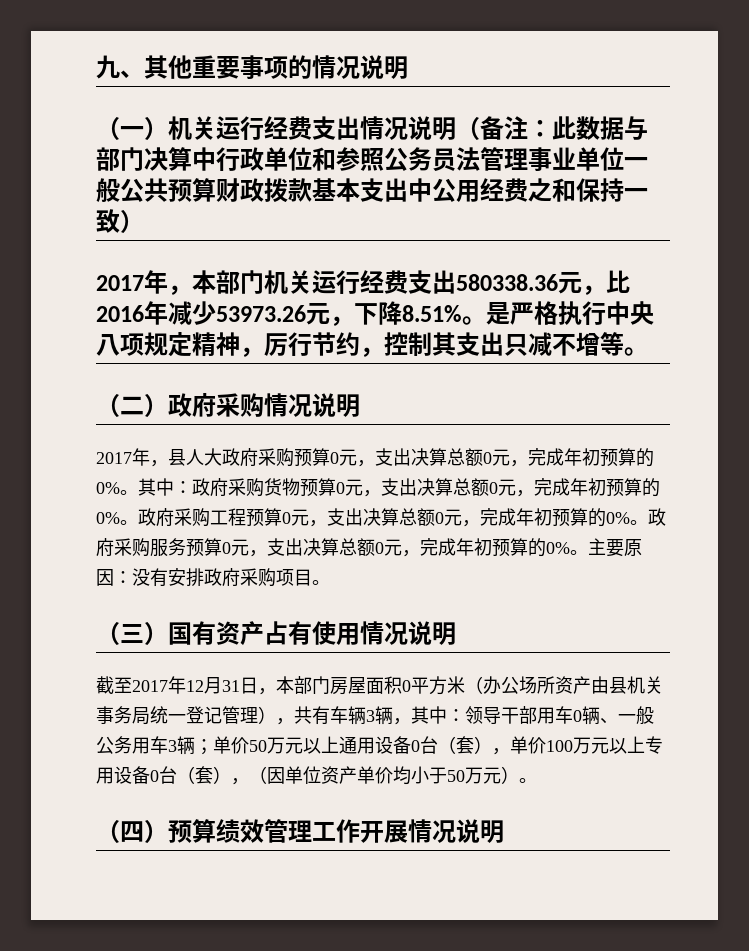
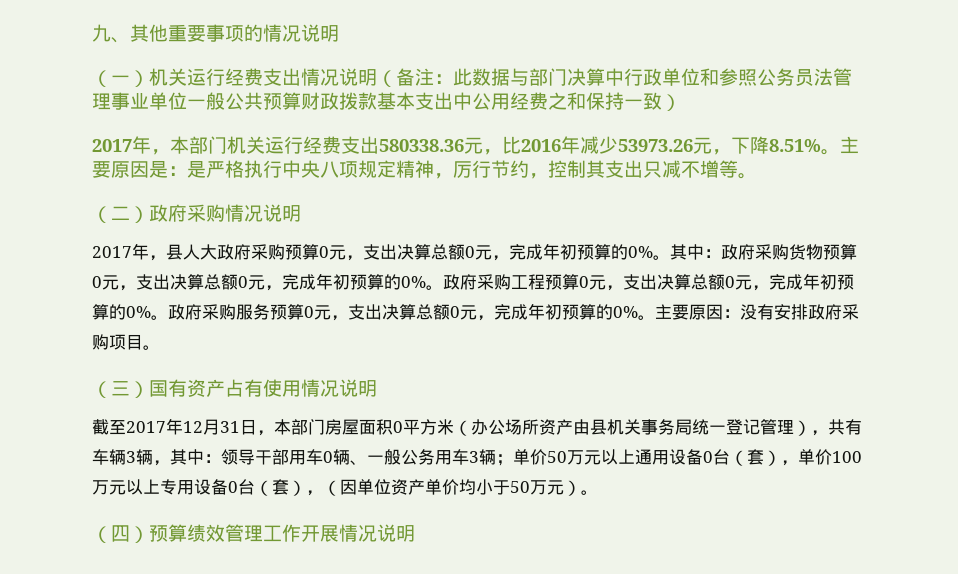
(486, 320) none -> [840,136,859,154] [92,161,187,178] 主要原因是：

